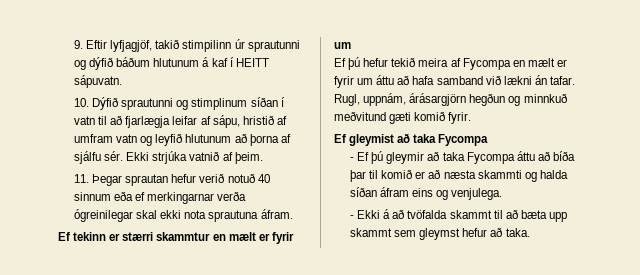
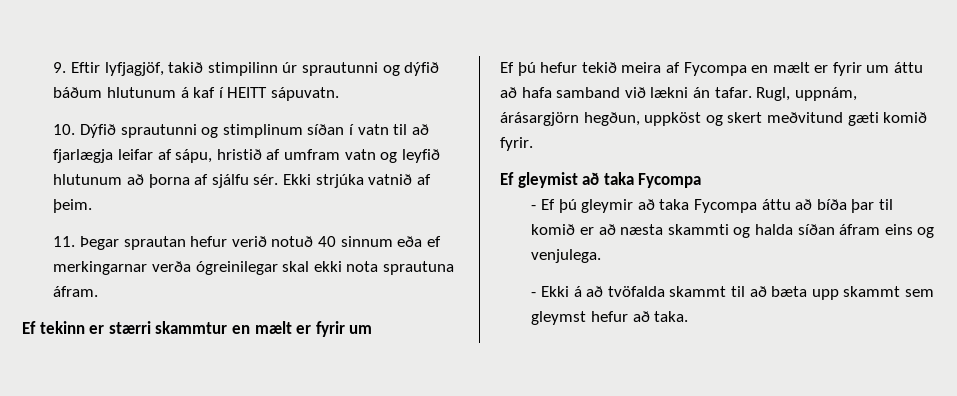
[469,93,567,106] hegðun og minnkuð -> [583,112,763,126] hegðun, uppköst og skert

